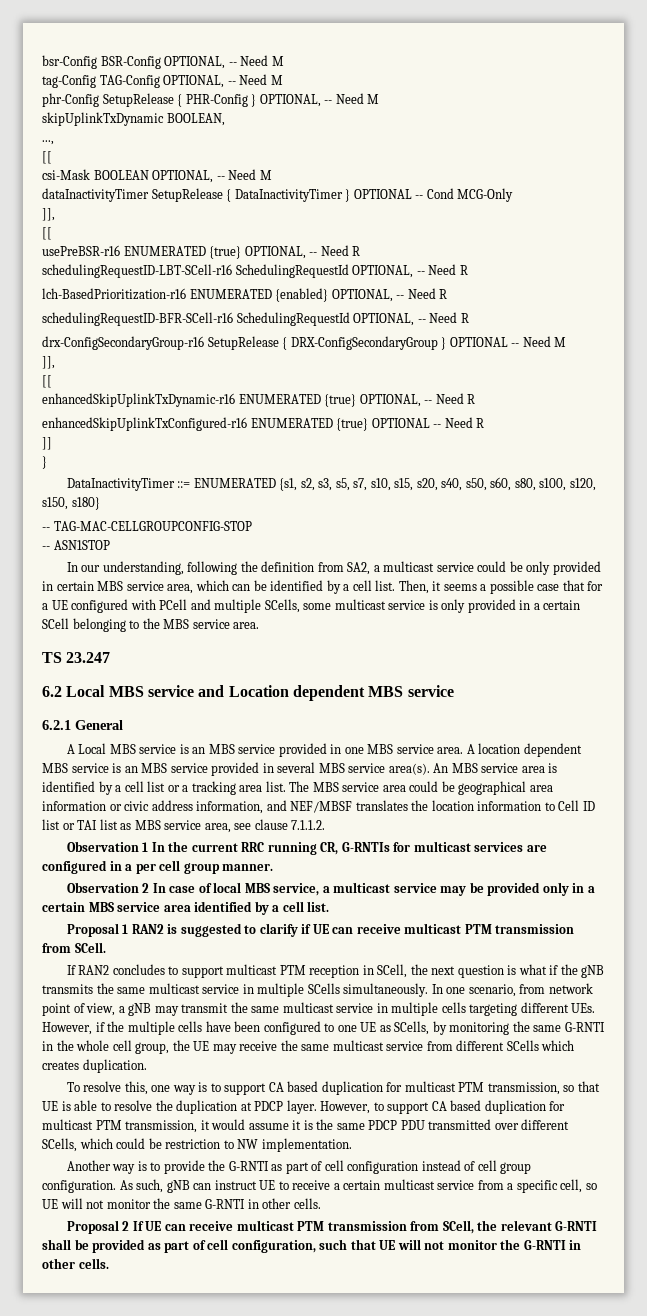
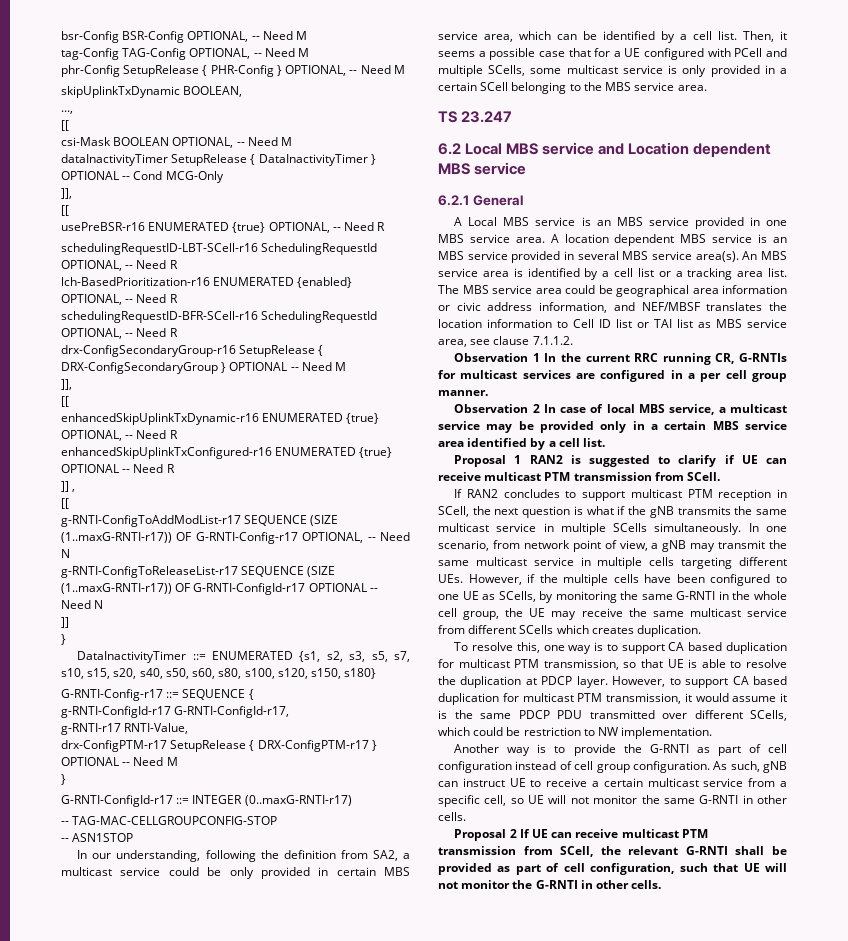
(485, 423) none -> [61,481,76,492] [61,498,69,509] [61,515,339,527] [61,532,410,544] [61,549,70,558] [61,566,336,578] [61,583,378,595] [61,600,104,609] // ]] , // [[ // g-RNTI-ConfigToAddModList-r17 SEQUENCE (SIZE (1..maxG-RNTI-r17)) OF G-RNTI-Config-r17 OPTIONAL, -- Need N // g-RNTI-ConfigToReleaseList-r17 SEQUENCE (SIZE (1..maxG-RNTI-r17)) OF G-RNTI-ConfigId-r17 OPTIONAL -- Need N
(100, 503) none -> [61,689,254,701] [61,706,290,718] [61,723,189,735] [61,740,377,752] [61,757,178,766] [61,774,66,785] [61,795,352,807] // G-RNTI-Config-r17 ::= SEQUENCE { // g-RNTI-ConfigId-r17 G-RNTI-ConfigId-r17, // g-RNTI-r17 RNTI-Value, // drx-ConfigPTM-r17 SetupRelease { DRX-ConfigPTM-r17 } OPTIONAL -- Need M // } // G-RNTI-ConfigId-r17 ::= INTEGER (0..maxG-RNTI-r17)

